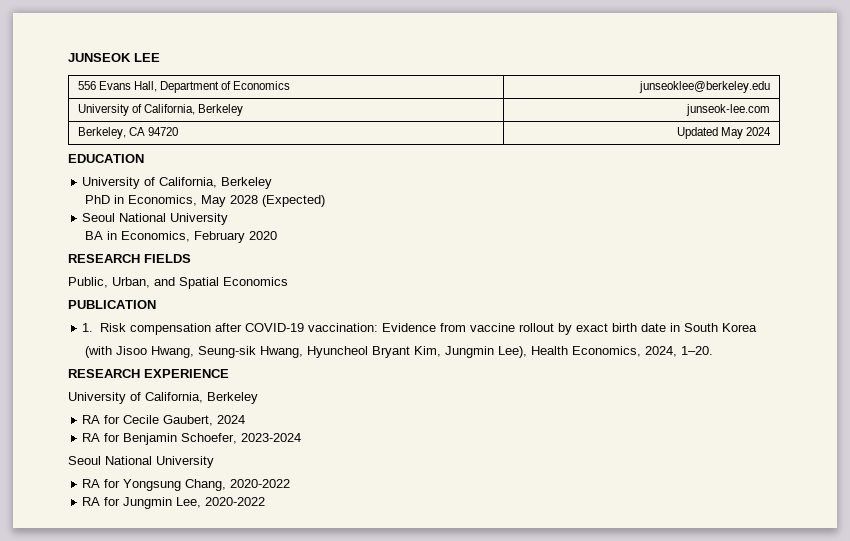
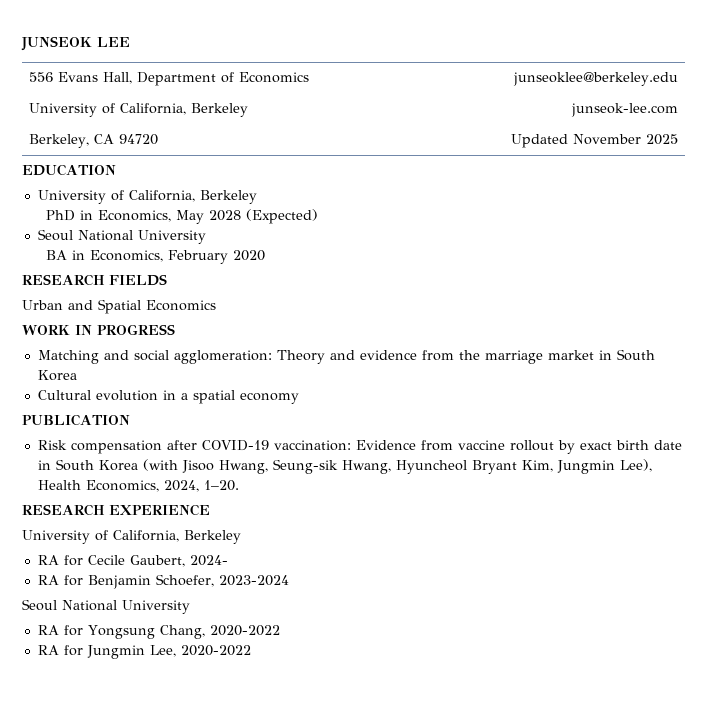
[721,127,772,139] May 2024 -> [573,134,679,145] November 2025
[68,277,150,288] Public, Urban, -> [22,300,63,310] Urban
(288, 281) none -> [22,324,175,335] [37,349,655,364] [37,370,77,381] [37,390,299,404] // WORK IN PROGRESS // Matching and social agglomeration: Theory and evidence from the marriage market in South Korea // Cultural evolution in a spatial economy
[82,323,94,332] 1. -> (130, 420) none
(757, 327) // -> (138, 465) none
[217,415,246,424] 2024 -> [189,555,228,566] 2024-

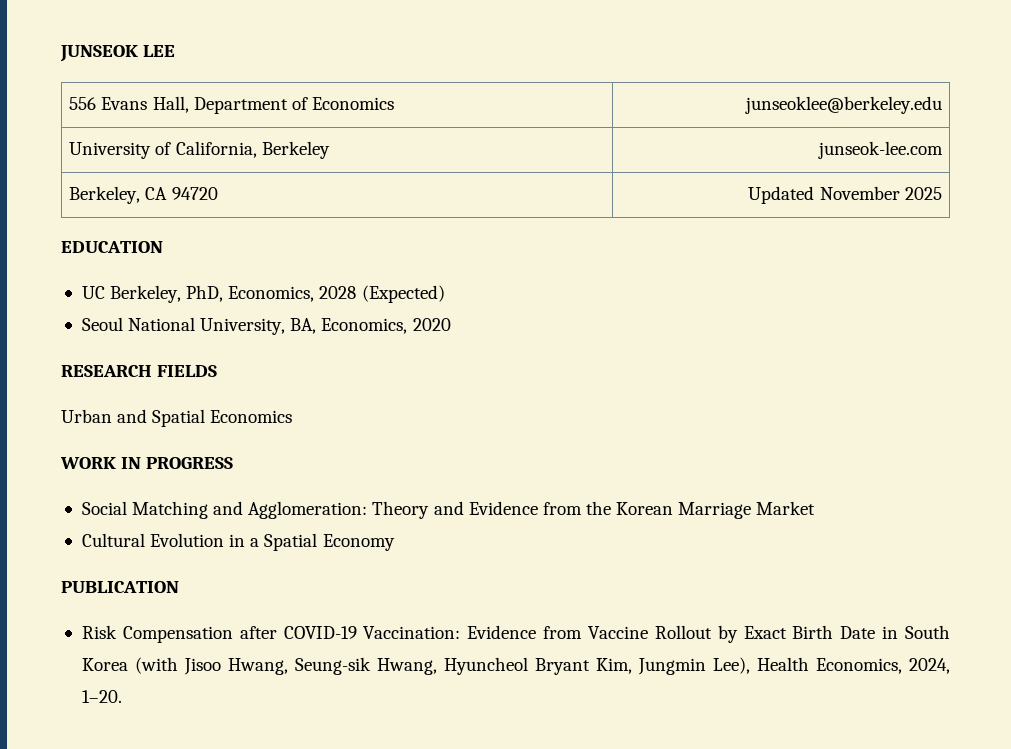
[37,190,257,204] [45,210,204,224] University of California, Berkeley // PhD in Economics, May -> [81,285,315,303] UC Berkeley, PhD, Economics,
[137,230,206,244] [45,250,228,264] University // BA in Economics, February -> [200,318,408,335] University, BA, Economics,
(175, 329) none -> [81,501,127,515] Social
[133,350,272,364] social agglomeration: -> [248,501,368,519] Agglomeration:
[359,350,417,360] evidence -> [468,501,538,515] Evidence
[484,349,655,364] [37,370,77,381] marriage market in South Korea -> [616,501,816,519] Korean Marriage Market
[95,390,158,401] evolution -> [150,533,225,547] Evolution
[192,390,299,404] spatial economy -> [264,533,395,551] Spatial Economy
[70,440,162,454] compensation -> [122,626,233,643] Compensation
[273,440,682,454] vaccination: Evidence from vaccine rollout by exact birth date -> [363,625,876,643] Vaccination: Evidence from Vaccine Rollout by Exact Birth Date
[22,504,210,516] [22,530,241,544] [37,555,228,567] [37,574,289,589] [22,599,190,614] [37,625,280,639] [37,645,251,659] // RESEARCH EXPERIENCE // University of California, Berkeley // RA for Cecile Gaubert, 2024- // RA for Benjamin Schoefer, 2023-2024 // Seoul National University // RA for Yongsung Chang, 2020-2022 // RA for Jungmin Lee, 2020-2022 -> (122, 696) none

